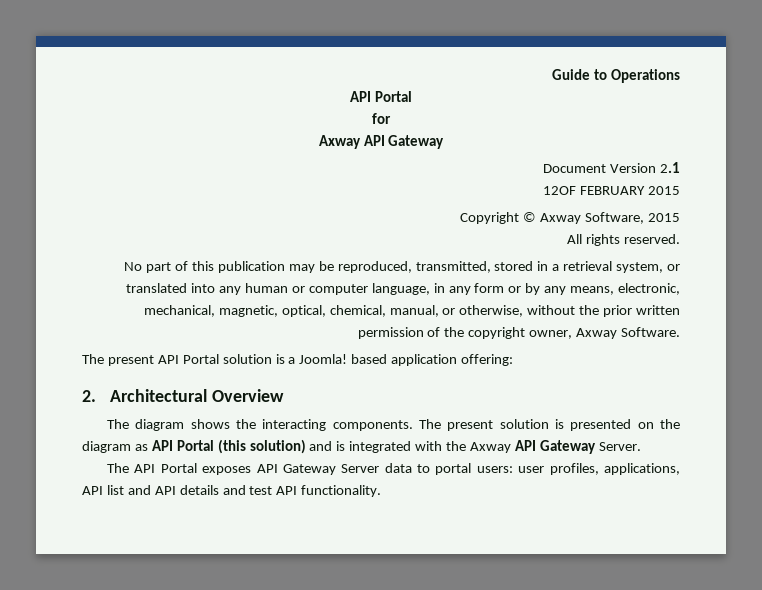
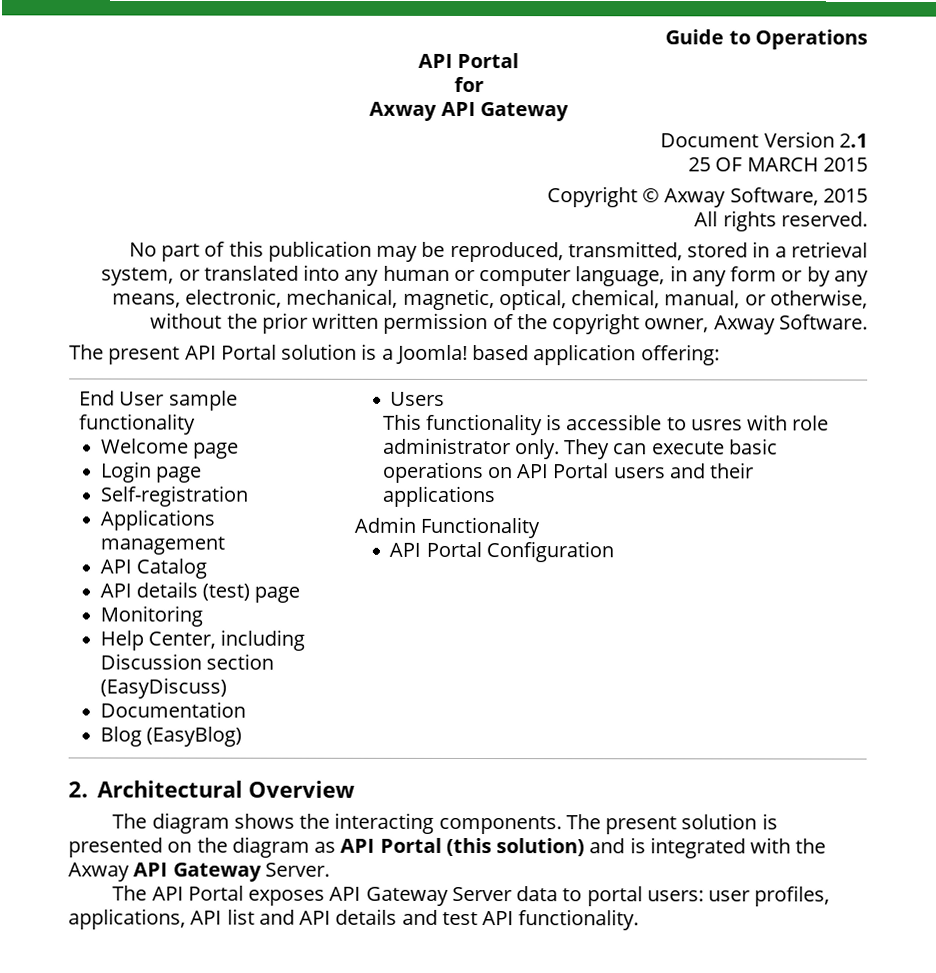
[543,186,646,195] 12OF FEBRUARY -> [688,157,819,172] 25 OF MARCH
(514, 360) none -> [79,390,238,411] [79,413,197,435] [100,438,239,459] [100,461,202,483] [99,485,249,507] [99,509,215,531] [99,536,225,555] [99,558,207,579] [99,581,301,603] [99,605,203,627] [99,629,306,651] [99,653,274,670] [99,677,227,699] [99,701,246,718] [99,726,242,747] [390,391,446,406] [382,413,830,436] [382,437,778,460] [382,461,755,484] [381,485,496,508] [354,516,541,539] [389,541,614,563] // End User sample functionality // Welcome page // Login page // Self-registration // Applications management // API Catalog // API details (test) page // Monitoring // Help Center, including Discussion section (EasyDiscuss) // Documentation // Blog (EasyBlog) | Users // This functionality is accessible to usres with role administrator only. They can execute basic operations on API Portal users and their applications // Admin Functionality // API Portal Configuration

